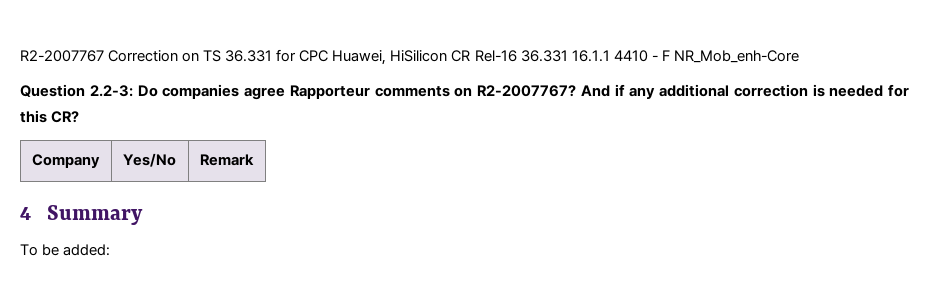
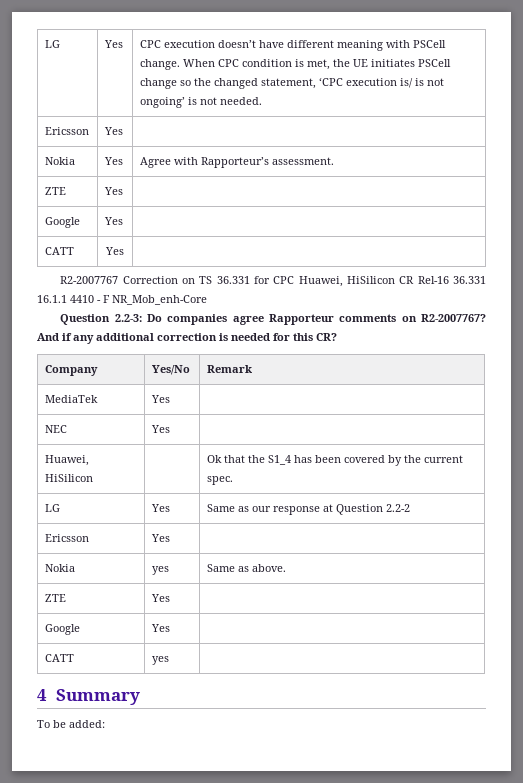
(20, 56) none -> [44,40,60,48] [103,40,123,48] [139,40,446,51] [139,59,451,70] [139,77,444,89] [139,97,262,108] [44,127,89,135] [103,127,123,135] [44,157,75,165] [103,157,123,165] [139,157,334,168] [44,187,66,195] [103,187,123,195] [44,217,80,228] [103,217,123,225] [44,247,74,255] [105,247,124,255] LG | Yes | CPC execution doesn’t have different meaning with PSCell change. When CPC condition is met, the UE initiates PSCell change so the changed statement, ‘CPC execution is/ is not ongoing’ is not needed. // Ericsson | Yes | // Nokia | Yes | Agree with Rapporteur’s assessment. // ZTE | Yes | // Google | Yes | // CATT | Yes | //
(254, 160) none -> [44,395,98,403] [150,395,170,403] [44,425,67,433] [150,425,170,433] [44,455,89,466] [44,474,93,482] [206,455,463,466] [206,476,233,485] [44,504,60,512] [150,504,170,512] [206,504,410,515] [44,534,89,542] [150,534,170,542] [44,564,75,572] [151,566,169,575] [206,564,286,572] [44,594,66,602] [150,594,170,602] [44,624,80,635] [150,624,170,632] [44,654,74,662] [151,656,169,665] // MediaTek | Yes | // NEC | Yes | // Huawei, HiSilicon | | Ok that the S1_4 has been covered by the current spec. // LG | Yes | Same as our response at Question 2.2-2 // Ericsson | Yes | // Nokia | yes | Same as above. // ZTE | Yes | // Google | Yes | // CATT | yes |

